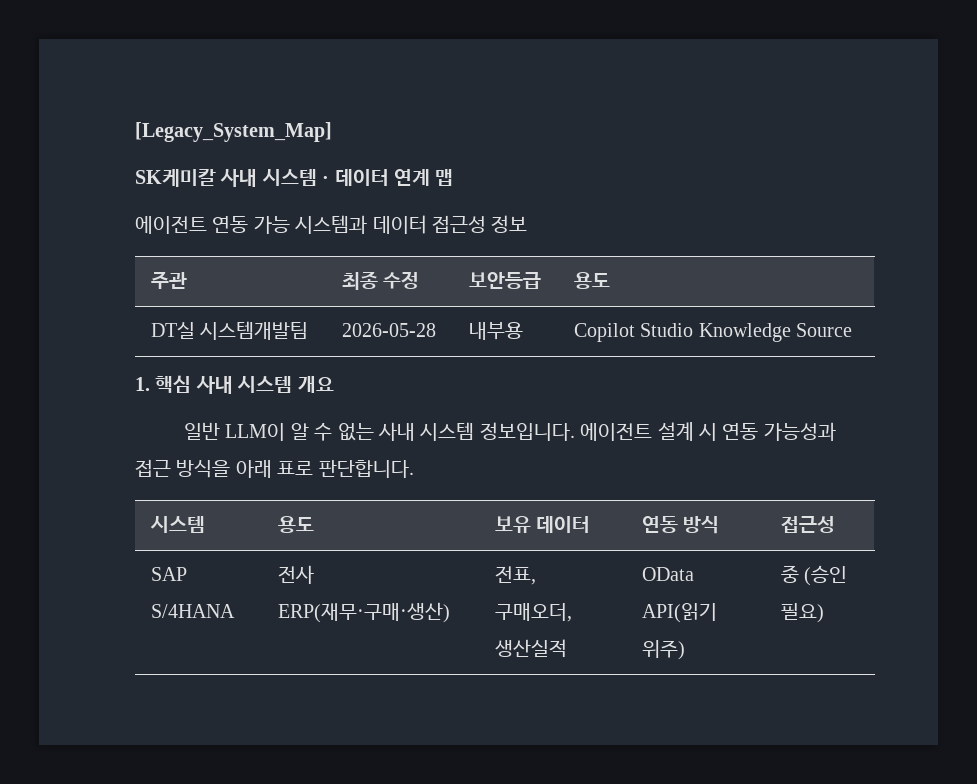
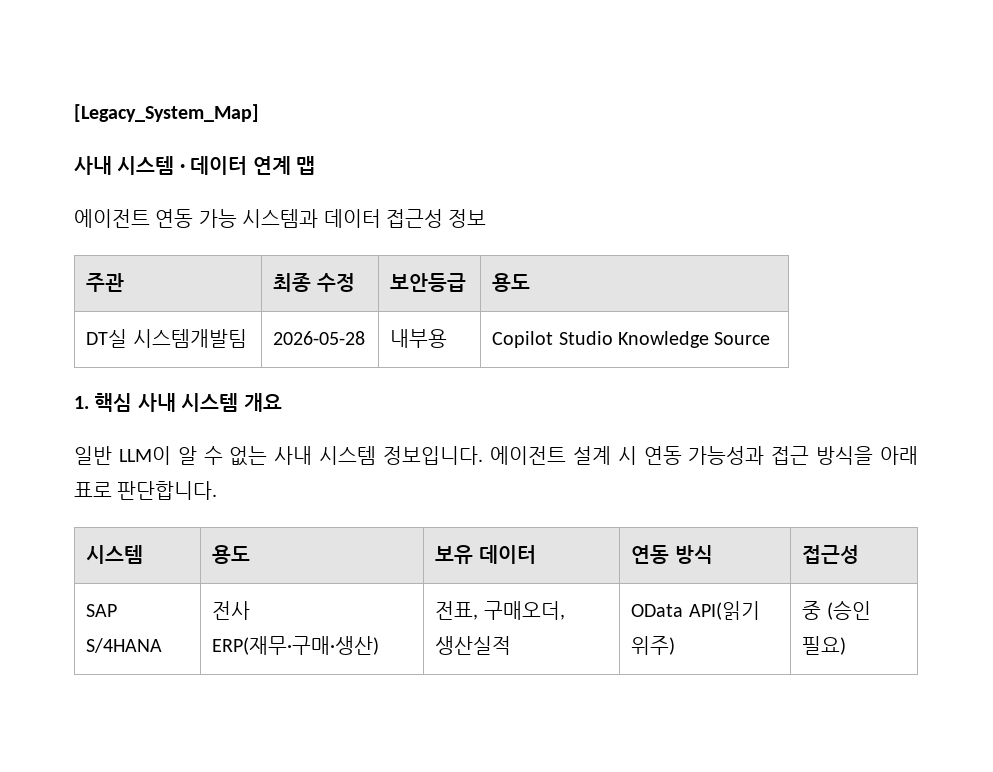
[135,168,216,187] SK케미칼 -> (259, 113) none

